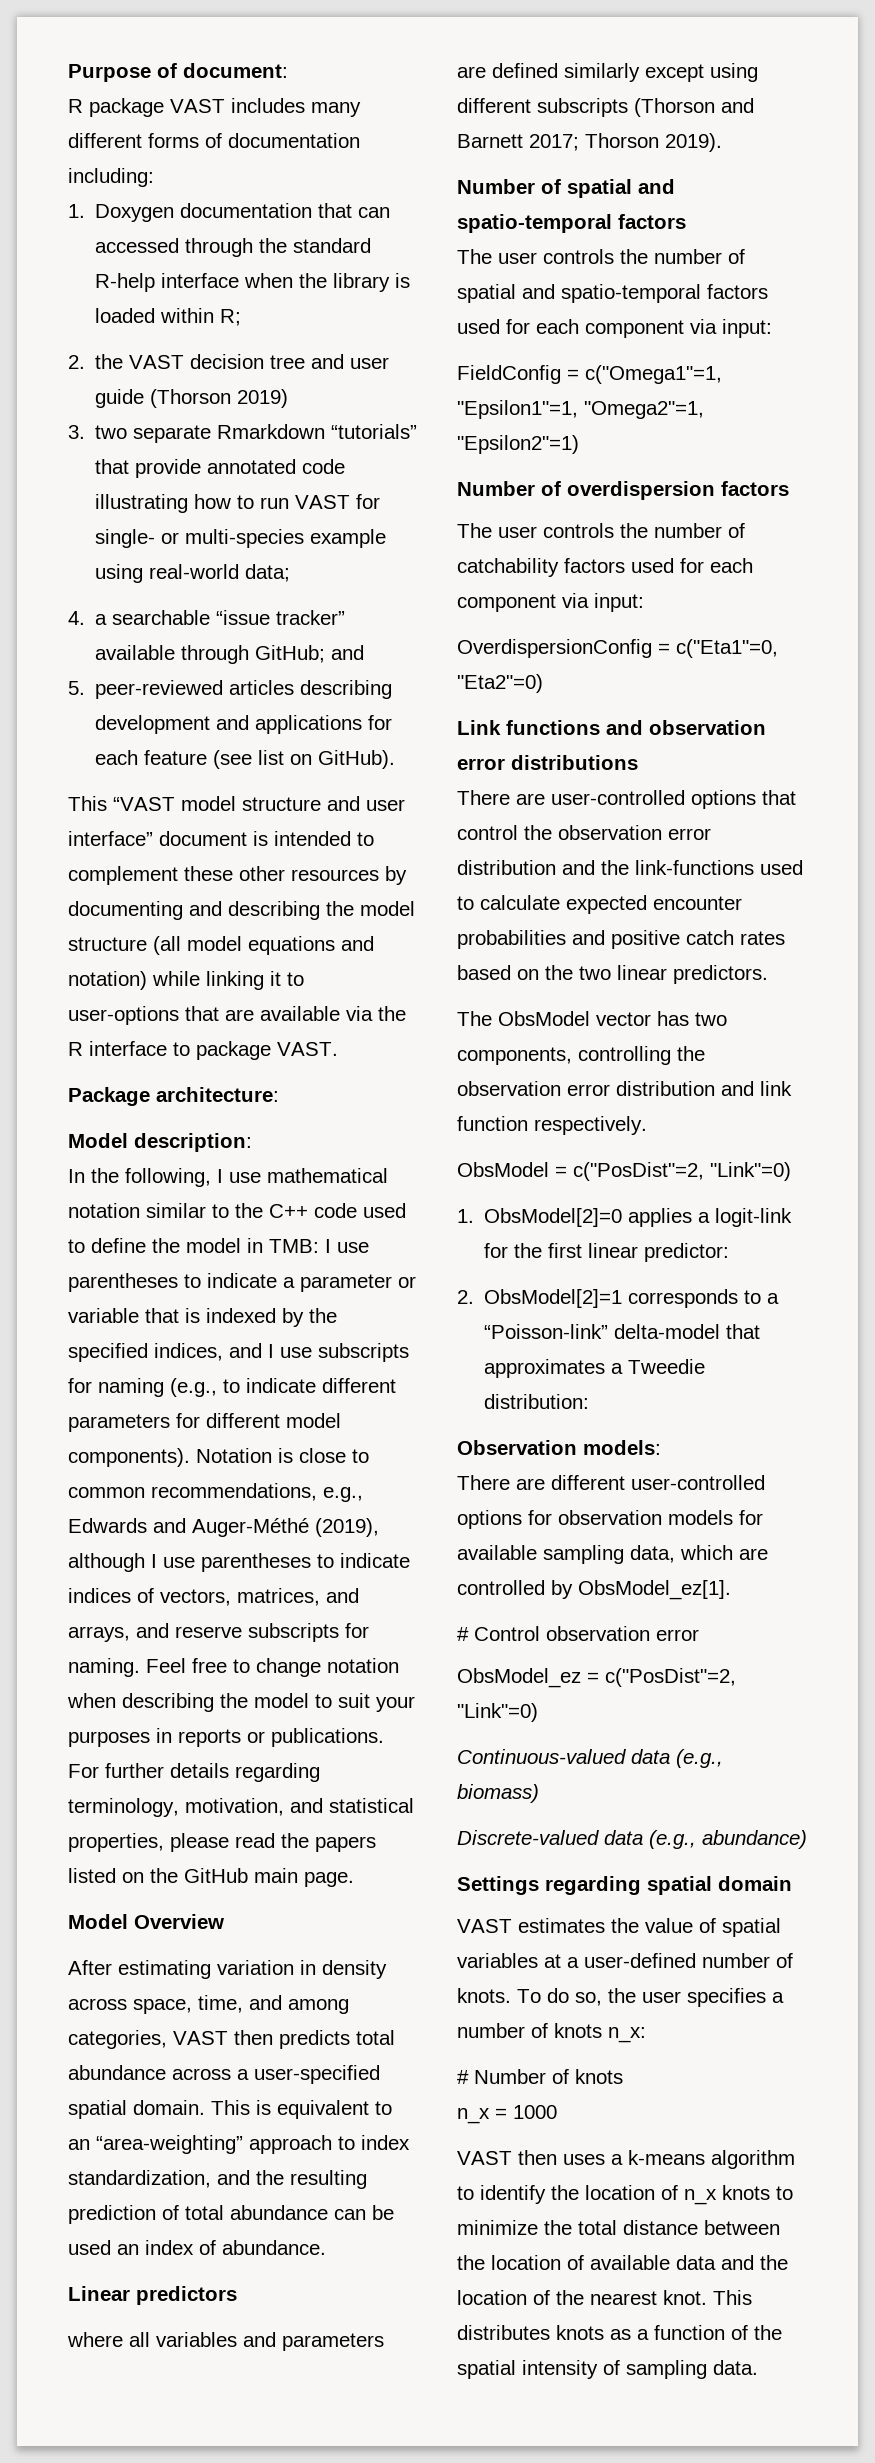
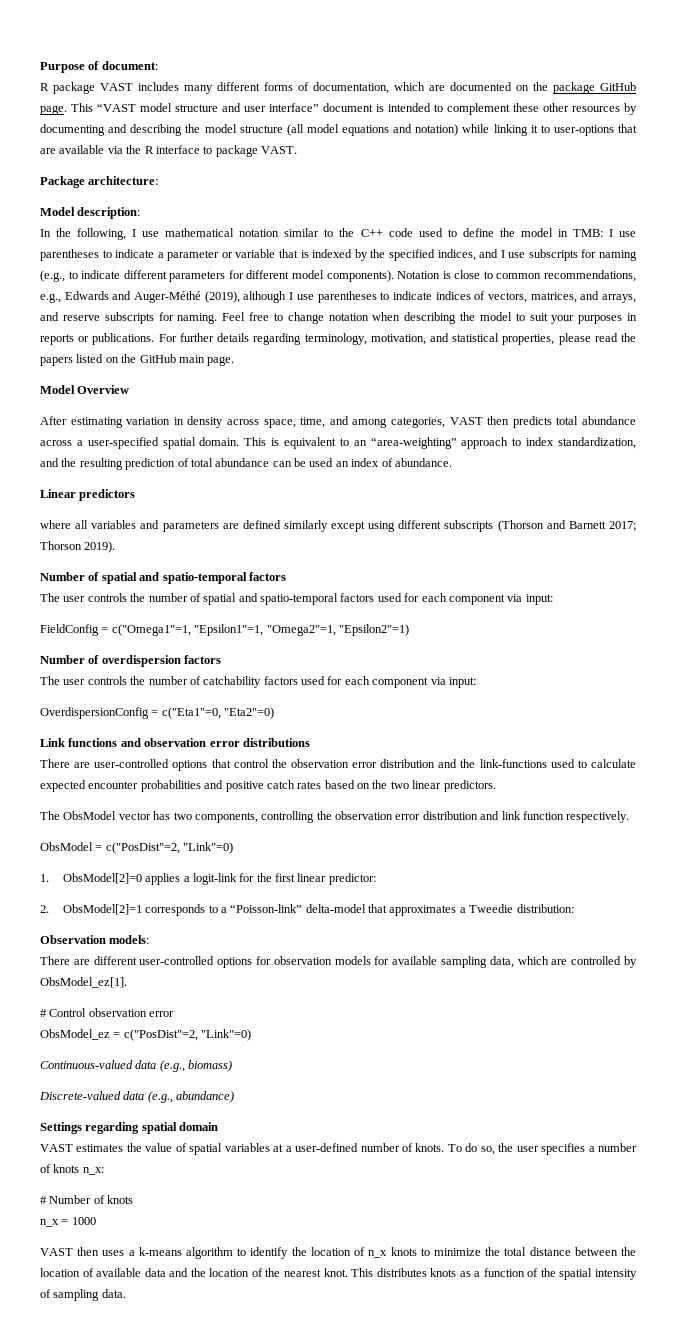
[228,133,360,148] [68,168,154,187] [68,203,391,222] [95,238,372,257] [95,273,411,292] [95,308,242,326] [68,354,390,369] [95,389,289,408] [68,424,418,443] [95,459,346,478] [95,494,381,513] [95,529,387,548] [95,564,291,583] [68,610,346,625] [95,645,365,664] [68,680,393,699] [95,715,393,734] [95,750,396,769] documentation including: // 1. Doxygen documentation that can accessed through the standard R-help interface when the library is loaded within R; // 2. the VAST decision tree and user guide (Thorson 2019) // 3. two separate Rmarkdown “tutorials” that provide annotated code illustrating how to run VAST for single- or multi-species example using real-world data; // 4. a searchable “issue tracker” available through GitHub; and // 5. peer-reviewed articles describing development and applications for each feature (see list on GitHub). // -> [313,82,636,94] [40,105,67,115] documentation, which are documented on the package GitHub page.

